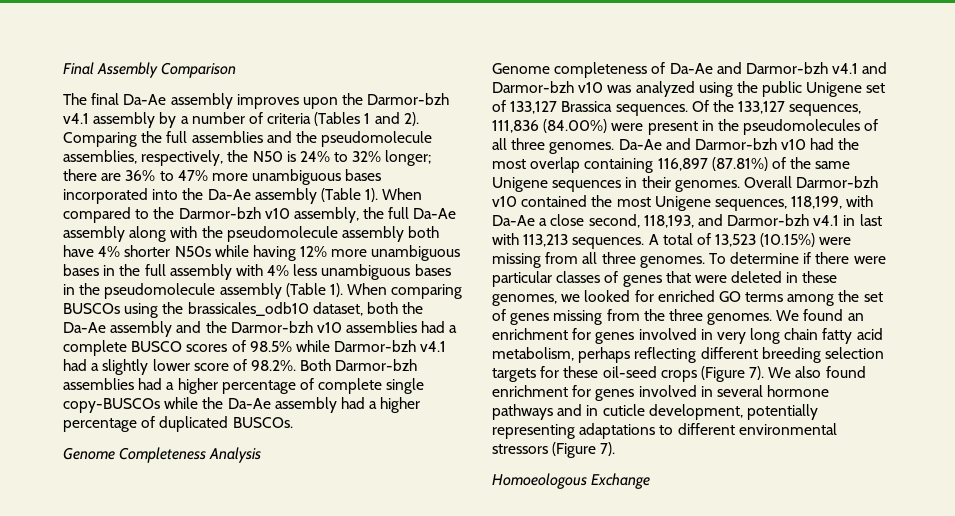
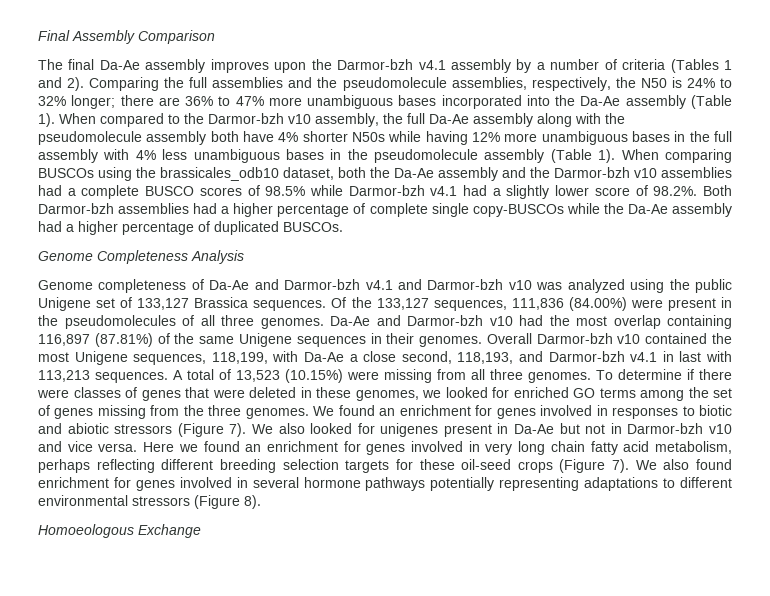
[492,271,552,287] particular -> (69, 393) none
(713, 334) none -> [612,405,733,419] [38,423,733,437] [38,441,480,455] responses to biotic and abiotic stressors (Figure 7). We also looked for unigenes present in Da-Ae but not in Darmor-bzh v10 and vice versa. Here we found an enrichment for genes involved in
[557,404,743,420] and in cuticle development, -> (426, 484) none
[600,442,616,456] 7). -> [244,495,261,509] 8).

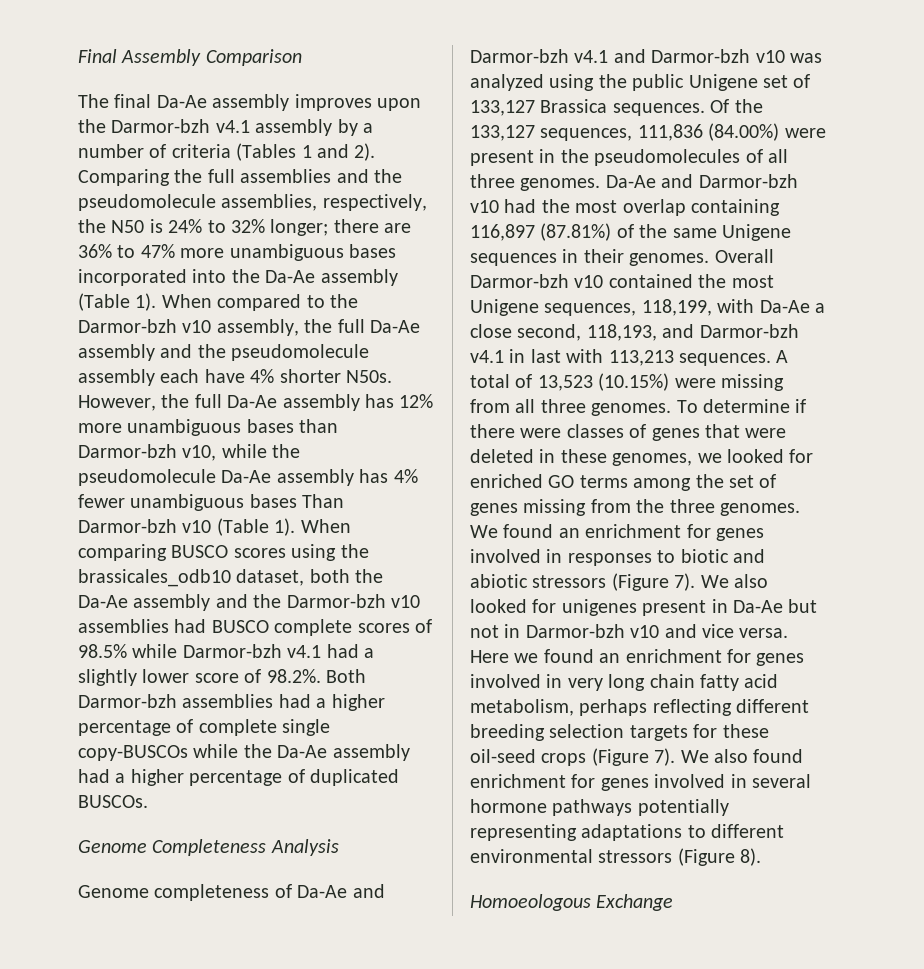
[537,113,625,127] [38,131,239,145] along with the pseudomolecule assembly both -> [160,344,370,361] [78,369,200,386] and the pseudomolecule assembly each
[352,131,732,145] [38,149,545,163] N50s while having 12% more unambiguous bases in the full assembly with 4% less unambiguous bases in the pseudomolecule assembly -> [346,370,392,383] [78,394,434,411] [78,419,339,436] [78,444,301,461] [78,469,418,486] [78,494,345,511] [78,519,212,533] N50s. However, the full Da-Ae assembly has 12% more unambiguous bases than Darmor-bzh v10, while the pseudomolecule Da-Ae assembly has 4% fewer unambiguous bases Than Darmor-bzh v10
[38,168,94,178] BUSCOs -> [171,545,286,558] BUSCO scores
[67,185,195,199] a complete BUSCO -> [211,619,353,636] BUSCO complete

